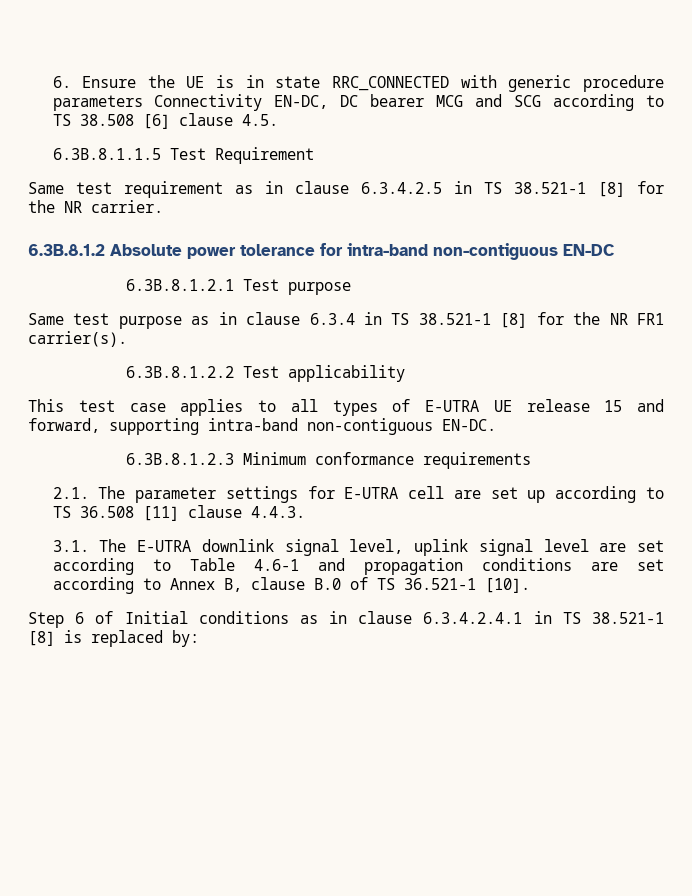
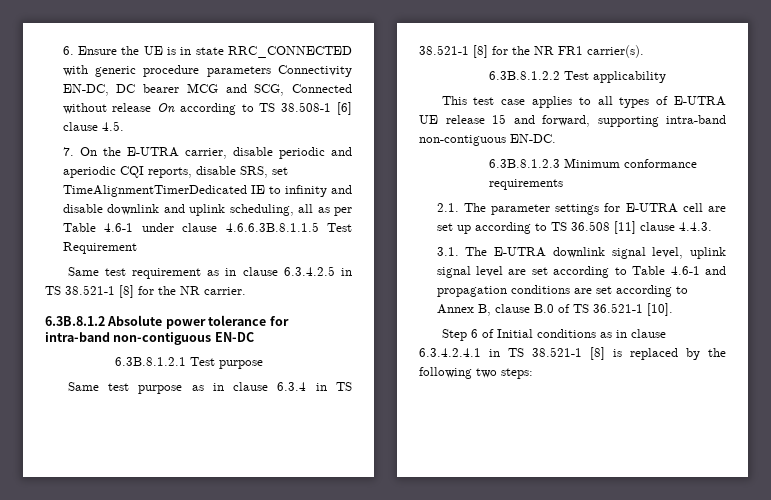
[514,94,665,111] [52,114,134,126] SCG according to TS 38.508 -> [254,84,352,96] [62,102,332,115] SCG, Connected without release On according to TS 38.508-1
[52,148,161,160] 6.3B.8.1.1.5 -> [62,147,352,159] [62,166,288,178] [62,185,353,197] [62,204,352,216] [62,222,319,232] 7. On the E-UTRA carrier, disable periodic and aperiodic CQI reports, disable SRS, set TimeAlignmentTimerDedicated IE to infinity and disable downlink and uplink scheduling, all as per Table 4.6-1 under clause 4.6.6.3B.8.1.1.5
[172,630,199,647] by: -> [686,348,726,360] [419,367,533,379] by the following two steps:

